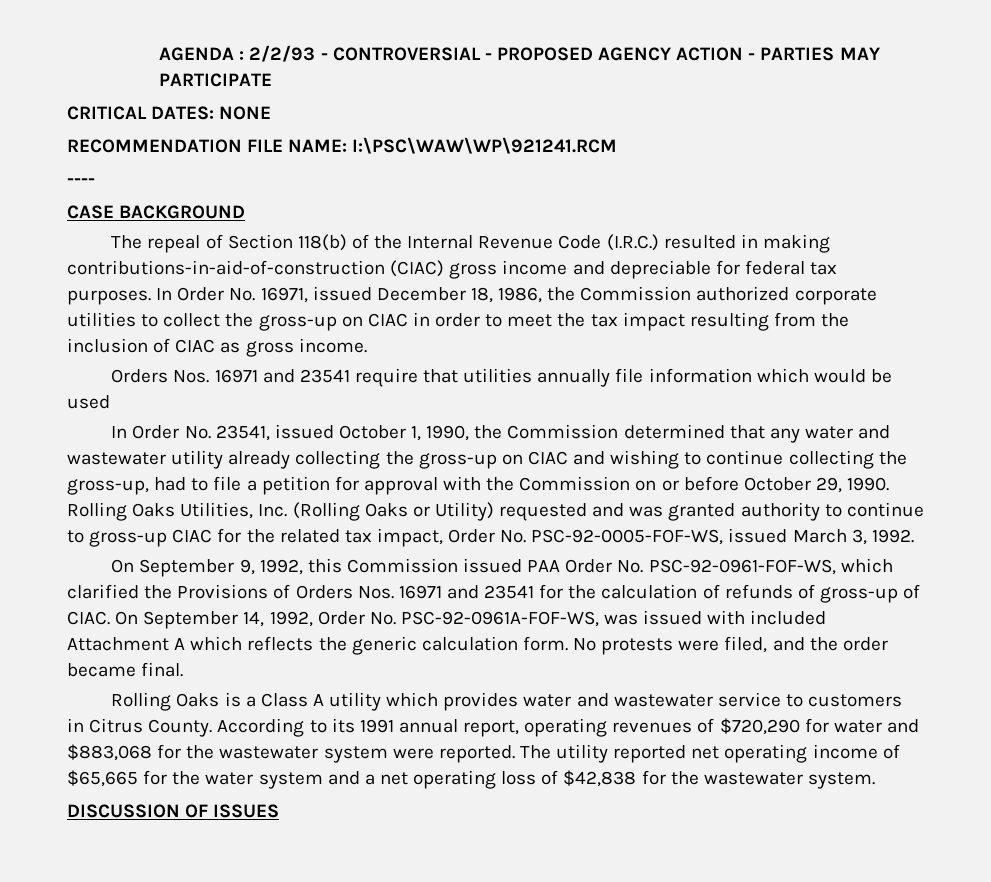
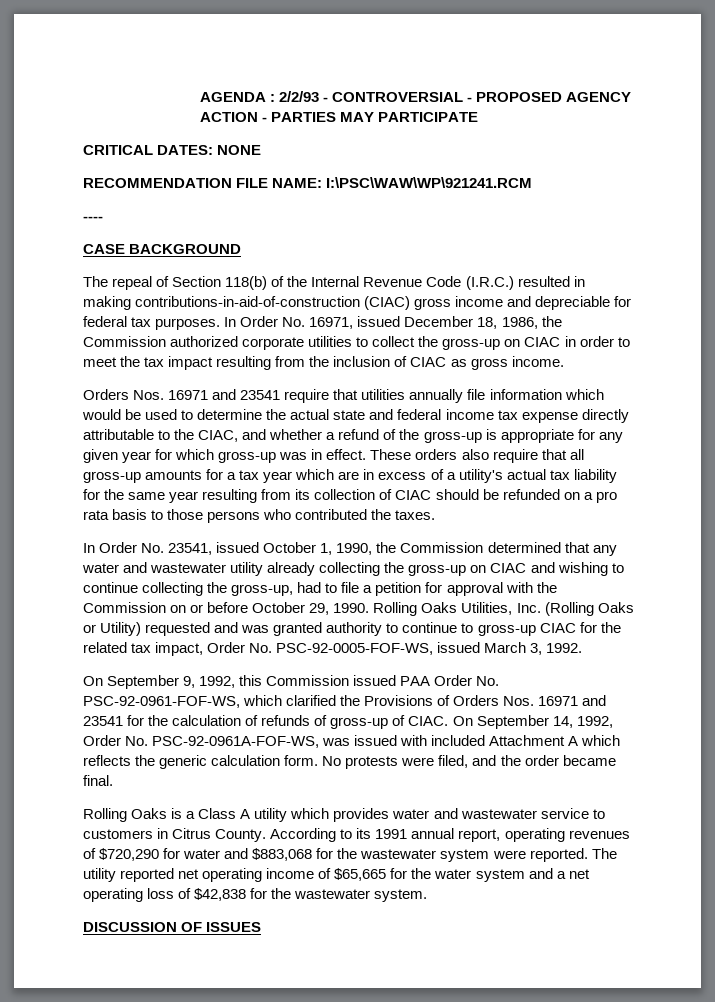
(110, 402) none -> [181,409,629,423] [83,429,623,443] [83,449,584,463] [83,469,617,483] [83,489,617,503] [83,509,436,523] to determine the actual state and federal income tax expense directly attributable to the CIAC, and whether a refund of the gross-up is appropriate for any given year for which gross-up was in effect. These orders also require that all gross-up amounts for a tax year which are in excess of a utility's actual tax liability for the same year resulting from its collection of CIAC should be refunded on a pro rata basis to those persons who contributed the taxes.

